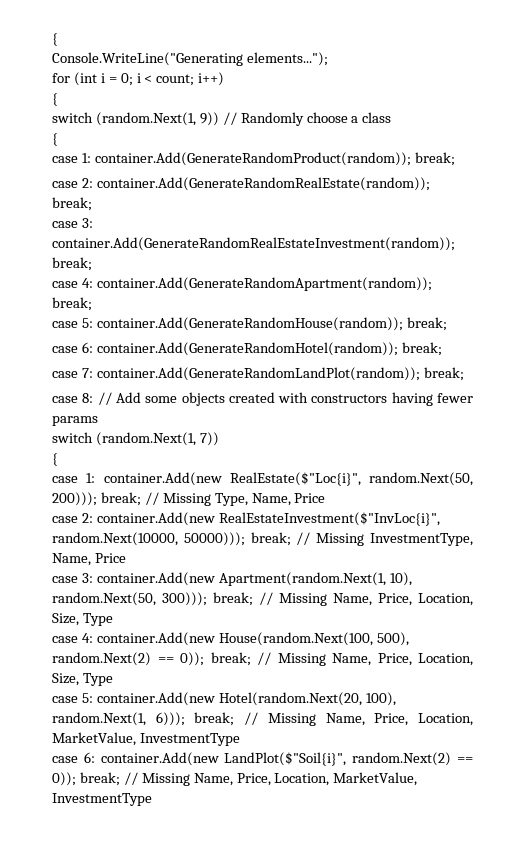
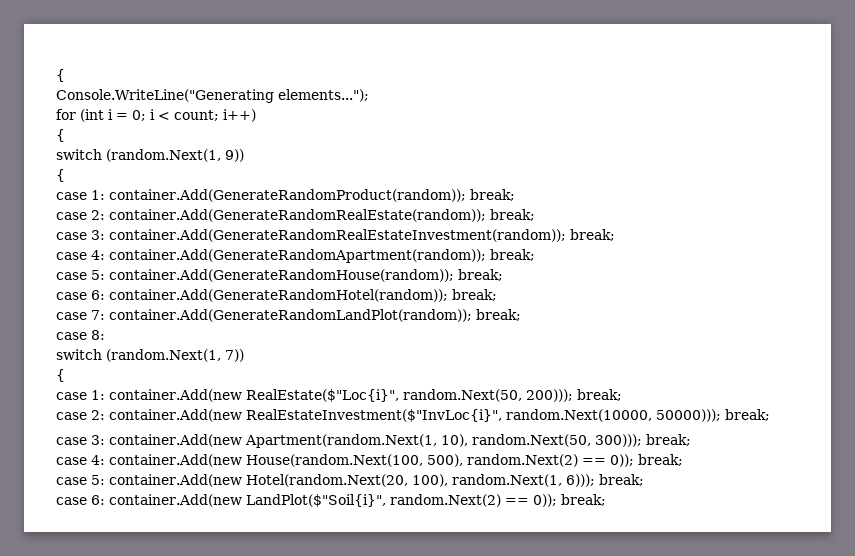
[222,112,392,126] // Randomly choose a class -> (244, 155) none
[97,392,474,406] [52,416,98,426] // Add some objects created with constructors having fewer params -> (105, 335) none
[144,492,326,506] // Missing Type, Name, Price -> (622, 395) none
[296,532,474,546] [52,553,126,566] // Missing InvestmentType, Name, Price -> (770, 415) none
[259,592,473,606] [52,613,113,626] // Missing Name, Price, Location, Size, Type -> (691, 440) none
[257,652,473,666] [52,673,113,686] // Missing Name, Price, Location, Size, Type -> (683, 460) none
[244,712,474,726] [52,732,240,746] // Missing Name, Price, Location, MarketValue, InvestmentType -> (644, 480) none
[123,772,418,786] [52,793,152,806] // Missing Name, Price, Location, MarketValue, InvestmentType -> (606, 500) none

